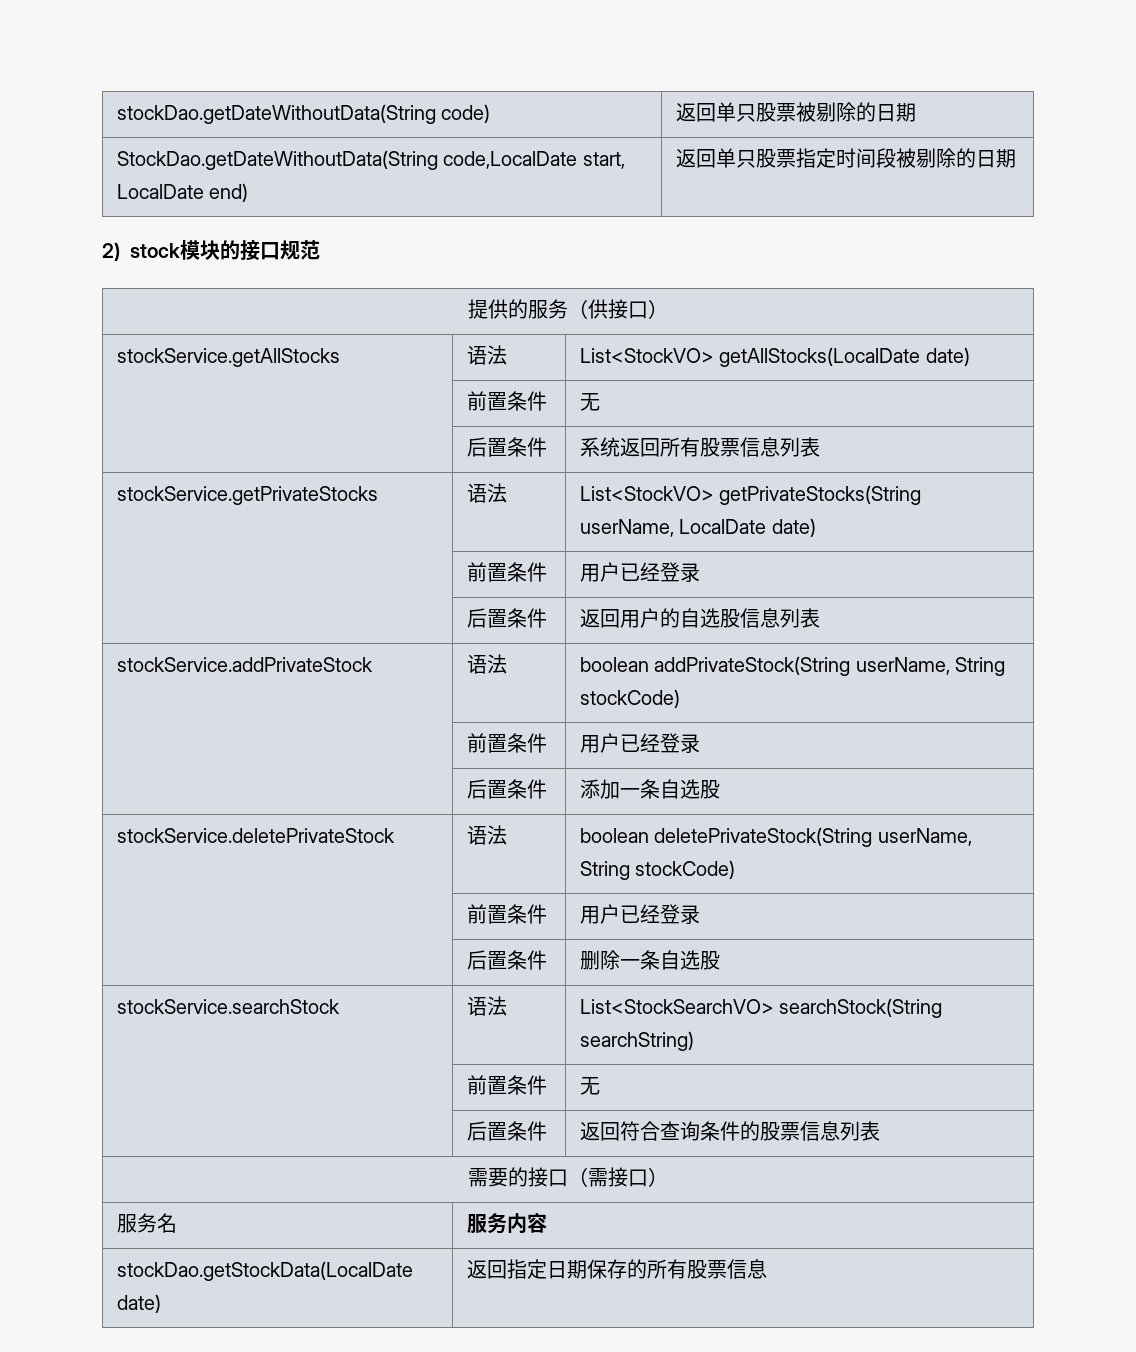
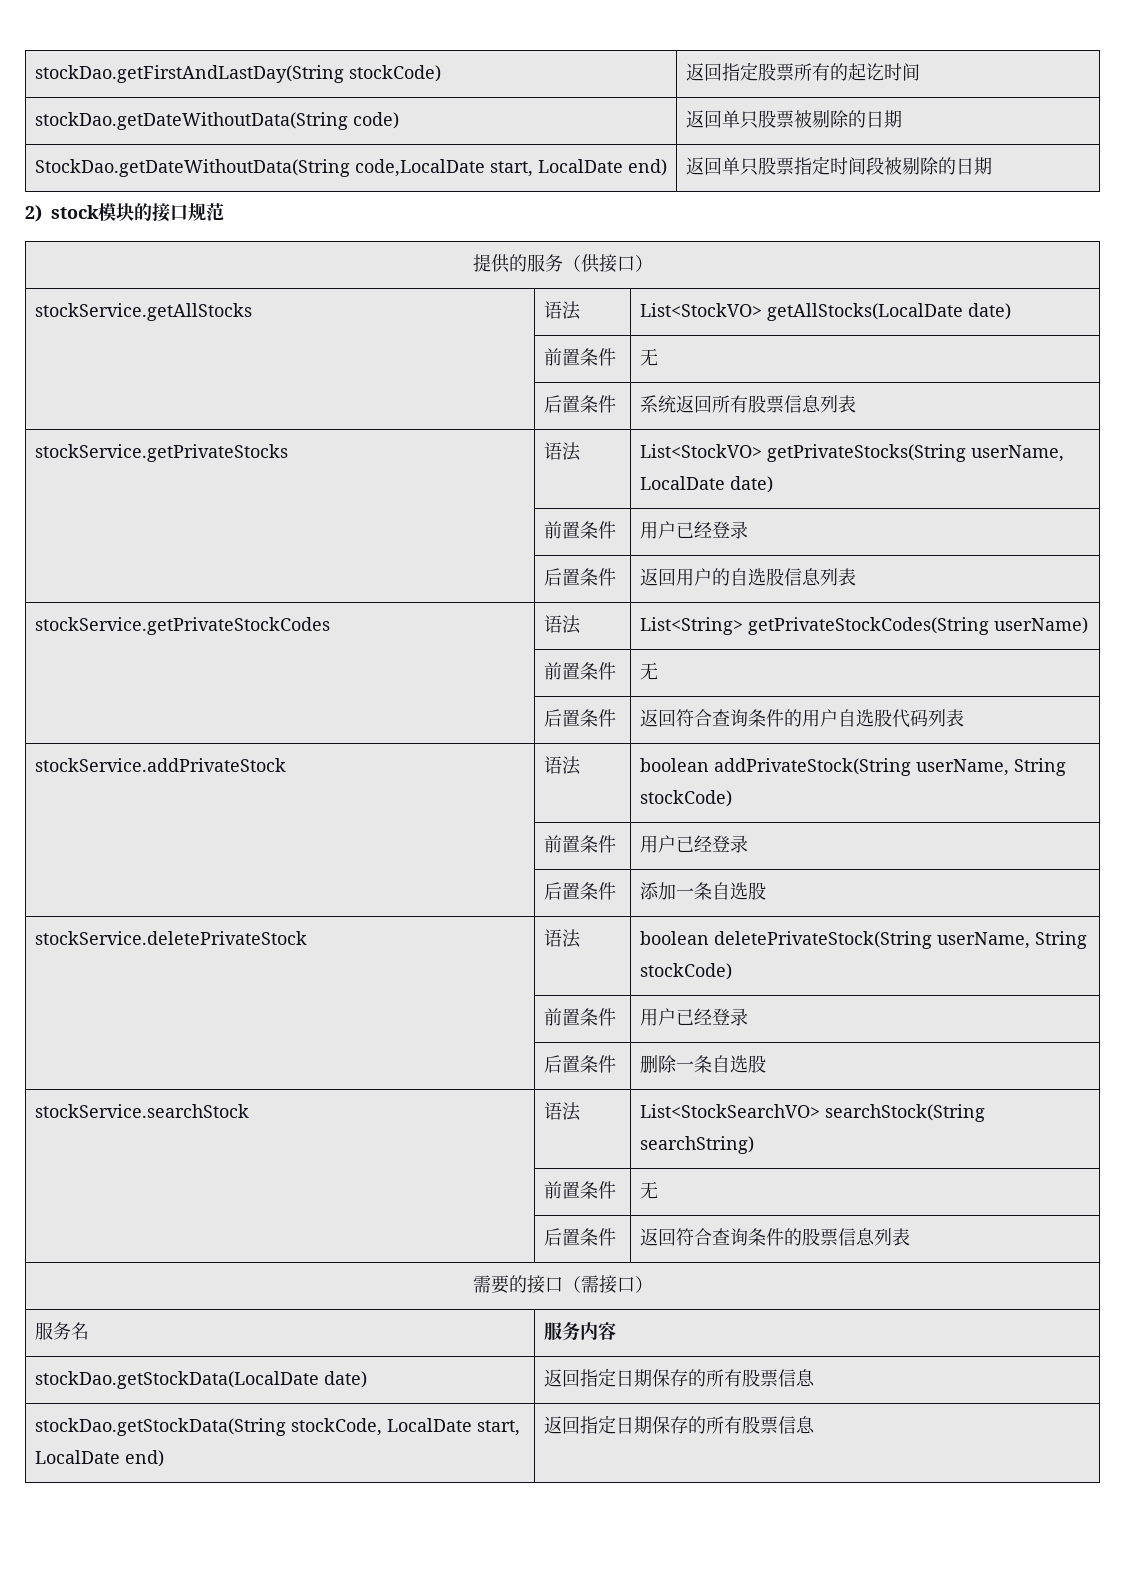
(117, 114) none -> [34,65,441,83] [685,62,920,81] stockDao.getFirstAndLastDay(String stockCode) | 返回指定股票所有的起讫时间 //
(821, 618) none -> [34,617,330,635] [543,615,581,634] [639,617,1088,635] [543,662,616,680] [639,662,658,680] [543,709,616,727] [639,709,964,728] // stockService.getPrivateStockCodes | 语法 | List<String> getPrivateStockCodes(String userName) // | 前置条件 | 无 // | 后置条件 | 返回符合查询条件的用户自选股代码列表
(768, 1269) none -> [34,1418,520,1436] [34,1450,164,1467] [543,1415,815,1434] // stockDao.getStockData(String stockCode, LocalDate start, LocalDate end) | 返回指定日期保存的所有股票信息

